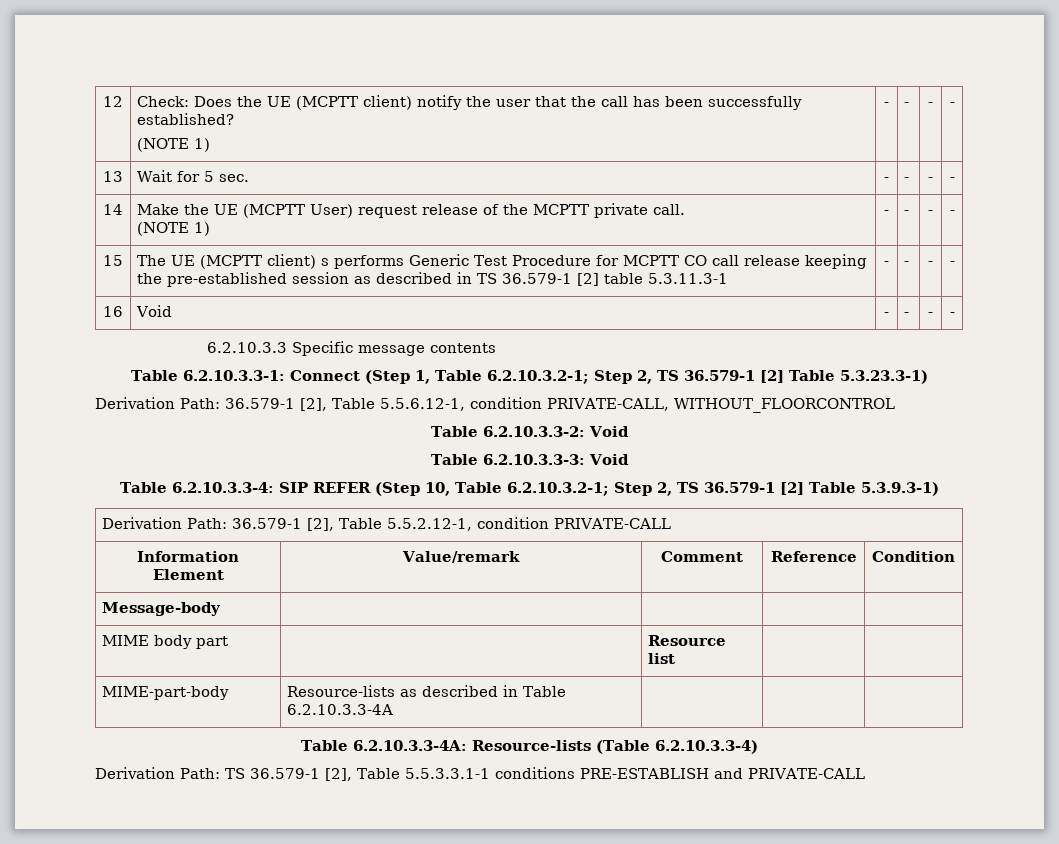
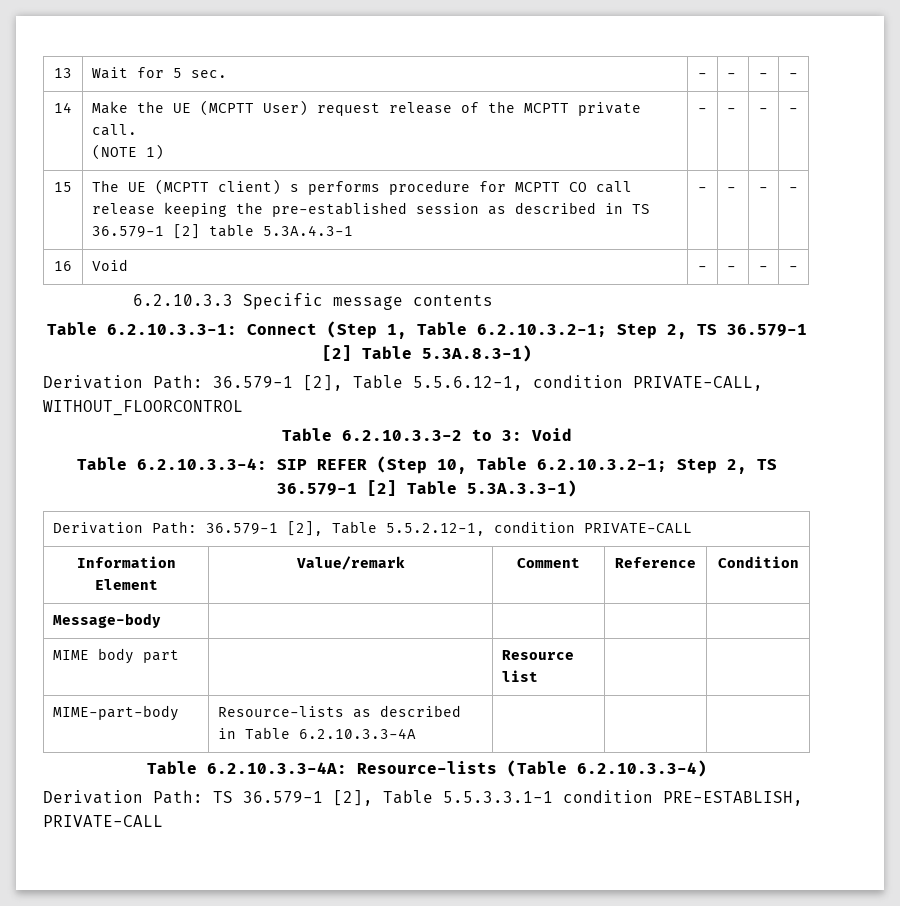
[103,96,123,107] [137,95,803,110] [137,113,235,125] [137,138,211,152] [884,102,889,107] [904,102,910,107] [928,102,933,107] [949,102,955,107] 12 | Check: Does the UE (MCPTT client) notify the user that the call has been successfully established? // (NOTE 1) | - | - | - | - // -> (54, 73) none
[409,254,592,266] Generic Test Procedure -> [389,180,471,195] procedure
[648,273,729,284] 5.3.11.3-1 -> [263,225,354,236] 5.3A.4.3-1
[840,370,929,384] 5.3.23.3-1) -> [421,345,532,362] 5.3A.8.3-1)
[483,426,629,437] [431,454,585,465] 6.2.10.3.3-2: Void // Table 6.2.10.3.3-3: -> [341,429,522,441] 6.2.10.3.3-2 to 3:
[860,482,939,496] 5.3.9.3-1) -> [466,480,577,497] 5.3A.3.3-1)
[494,767,743,779] conditions PRE-ESTABLISH and -> [563,790,803,806] condition PRE-ESTABLISH,

